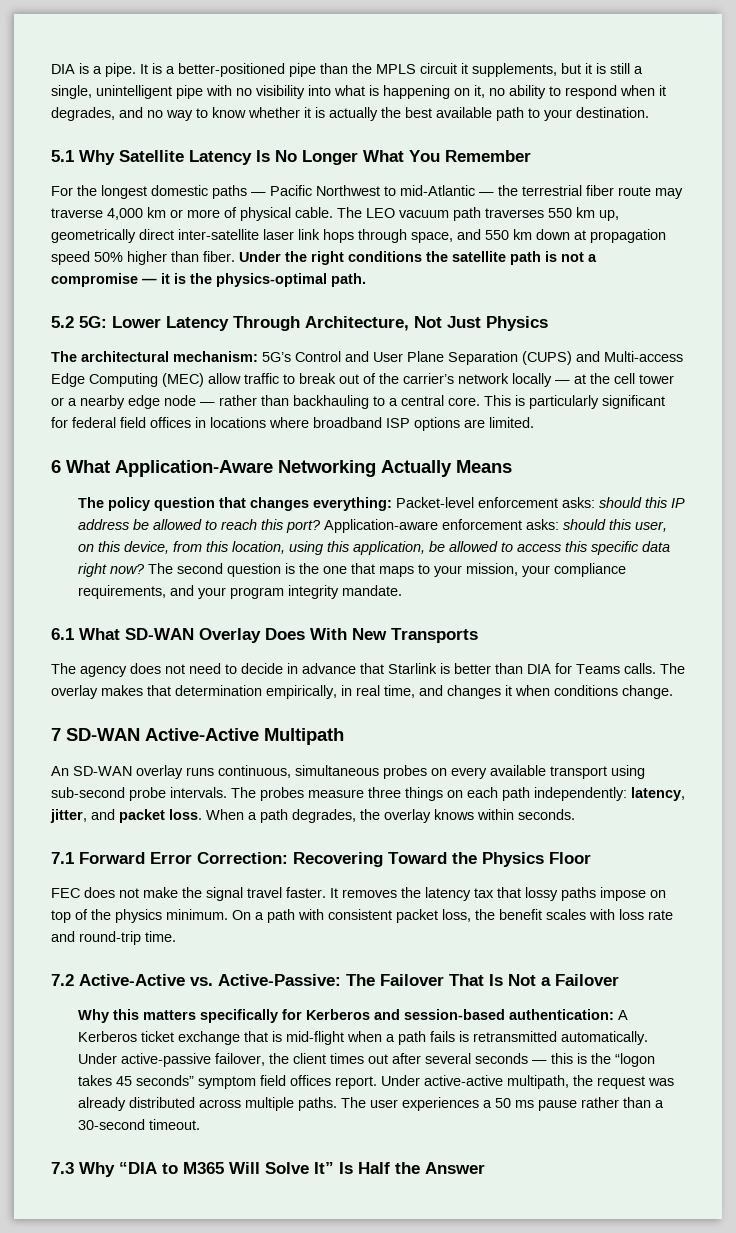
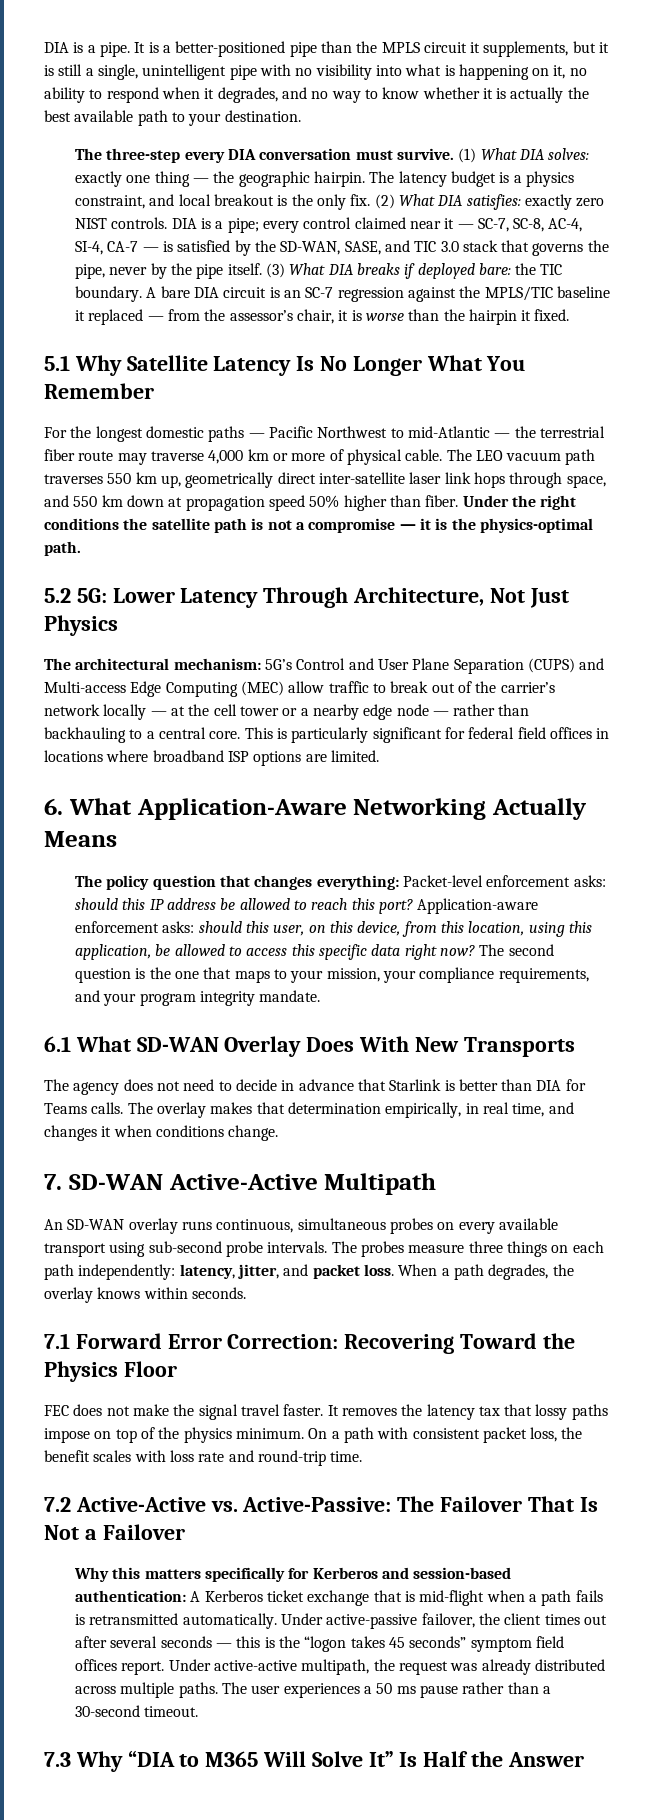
(649, 112) none -> [75,148,590,163] [75,171,574,187] [75,194,605,210] [75,217,583,233] [75,240,609,256] [75,263,563,279] [75,286,610,302] [75,309,570,325] // The three-step every DIA conversation must survive. (1) What DIA solves: exactly one thing — the geographic hairpin. The latency budget is a physics constraint, and local breakout is the only fix. (2) What DIA satisfies: exactly zero NIST controls. DIA is a pipe; every control claimed near it — SC-7, SC-8, AC-4, SI-4, CA-7 — is satisfied by the SD-WAN, SASE, and TIC 3.0 stack that governs the pipe, never by the pipe itself. (3) What DIA breaks if deployed bare: the TIC boundary. A bare DIA circuit is an SC-7 regression against the MPLS/TIC baseline it replaced — from the assessor’s chair, it is worse than the hairpin it fixed.
[51,460,61,473] 6 -> [44,798,63,815] 6.
[51,728,61,741] 7 -> [44,1174,62,1190] 7.

